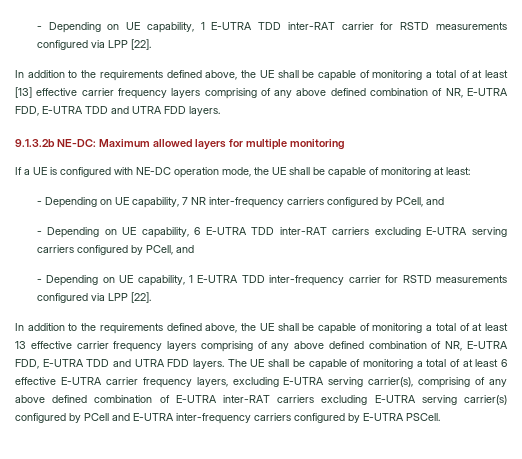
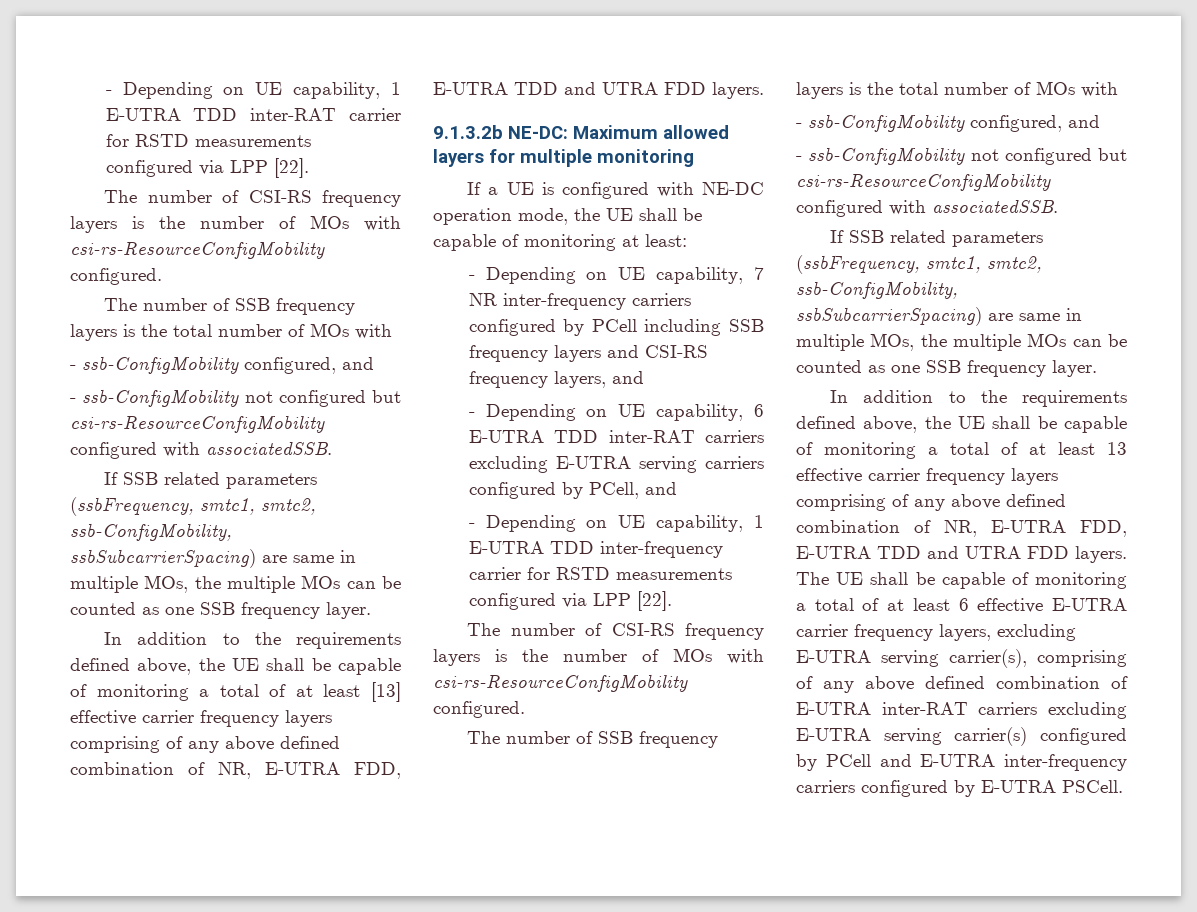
(151, 44) none -> [104,190,401,207] [70,215,401,233] [70,241,325,259] [70,268,162,285] [104,298,356,315] [70,323,392,341] [70,356,374,374] [70,389,401,407] [70,415,325,433] [70,442,332,459] [104,472,318,489] [70,497,316,516] [70,523,232,541] [70,549,356,568] [70,575,401,593] [70,602,371,619] // The number of CSI-RS frequency layers is the number of MOs with csi-rs-ResourceConfigMobility configured. // The number of SSB frequency layers is the total number of MOs with // - ssb-ConfigMobility configured, and // - ssb-ConfigMobility not configured but csi-rs-ResourceConfigMobility configured with associatedSSB. // If SSB related parameters (ssbFrequency, smtc1, smtc2, ssb-ConfigMobility, ssbSubcarrierSpacing) are same in multiple MOs, the multiple MOs can be counted as one SSB frequency layer.
[395,197,423,207] PCell, -> [591,319,764,336] [468,345,708,362] [468,371,606,388] PCell including SSB frequency layers and CSI-RS frequency layers,
(151, 297) none -> [467,623,764,640] [433,648,764,666] [433,674,688,692] [433,701,525,718] [467,731,719,748] [796,81,1118,99] [796,114,1100,132] [796,147,1127,165] [796,173,1051,191] [796,200,1058,217] [830,230,1044,247] [796,255,1042,274] [796,281,958,299] [796,307,1082,326] [796,333,1127,351] [796,360,1097,377] // The number of CSI-RS frequency layers is the number of MOs with csi-rs-ResourceConfigMobility configured. // The number of SSB frequency layers is the total number of MOs with // - ssb-ConfigMobility configured, and // - ssb-ConfigMobility not configured but csi-rs-ResourceConfigMobility configured with associatedSSB. // If SSB related parameters (ssbFrequency, smtc1, smtc2, ssb-ConfigMobility, ssbSubcarrierSpacing) are same in multiple MOs, the multiple MOs can be counted as one SSB frequency layer.

